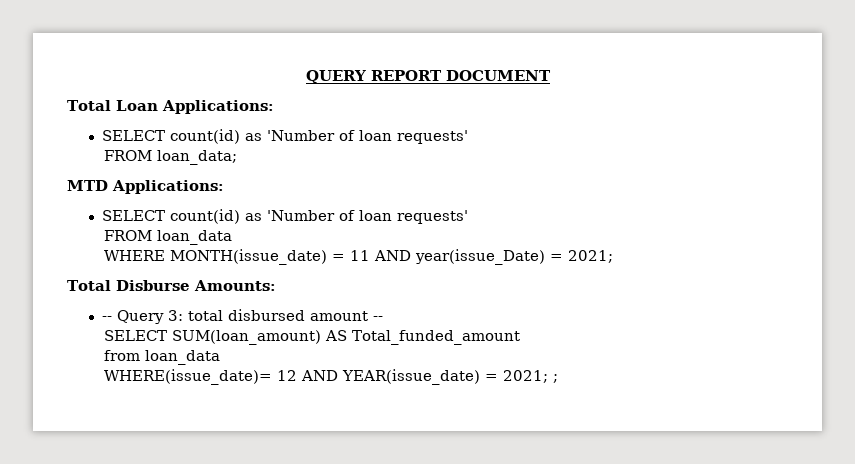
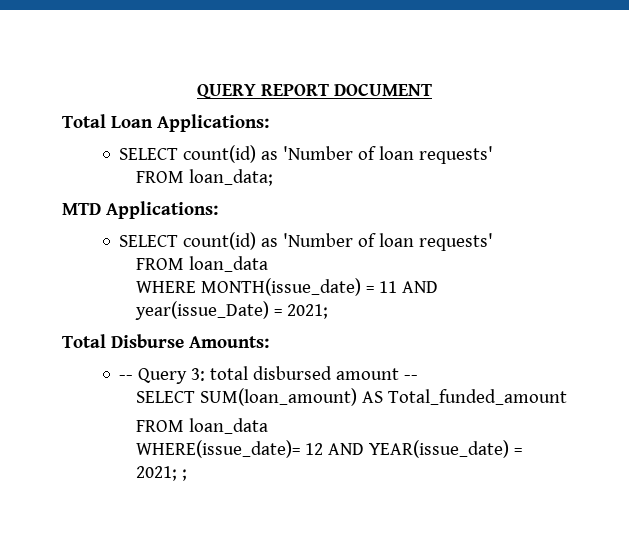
[104,350,141,361] from -> [135,420,184,432] FROM

